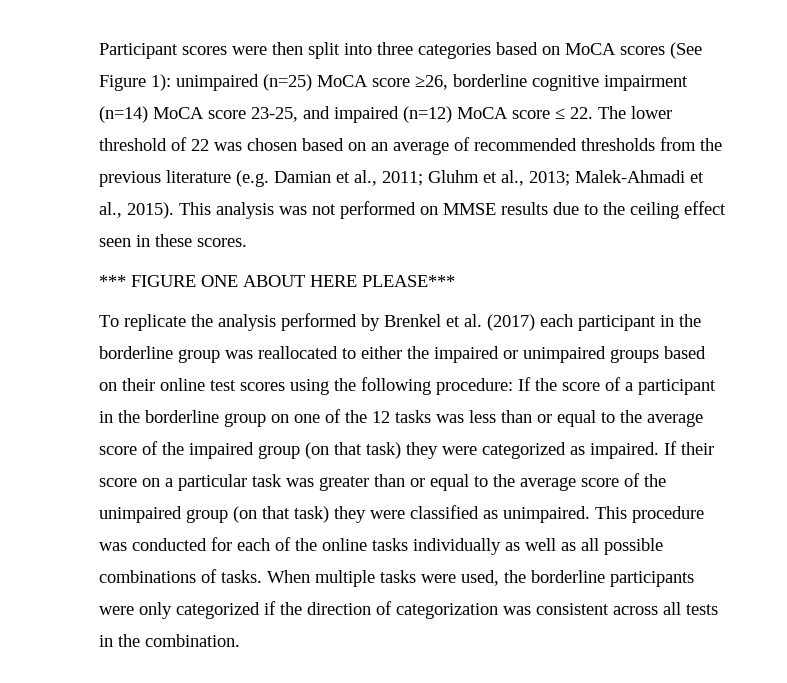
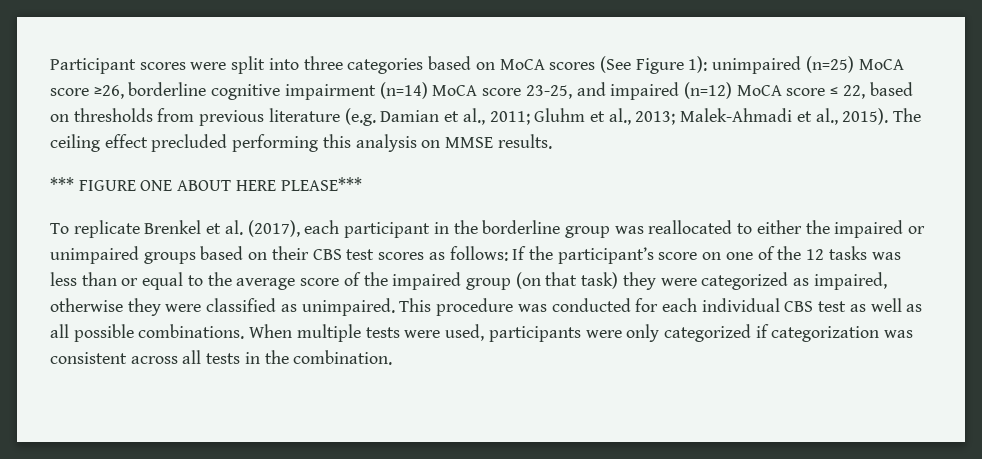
[272,42,303,55] then -> (227, 66) none
[570,106,672,119] [99,137,577,155] 22. The lower threshold of 22 was chosen based on an average of recommended -> [842,82,913,99] [50,114,69,122] 22, based on
[700,138,722,151] the -> (195, 115) none
[179,201,726,219] [99,234,247,247] This analysis was not performed on MMSE results due to the ceiling effect seen in these scores. -> [893,108,922,122] [50,134,552,152] The ceiling effect precluded performing this analysis on MMSE results.
[191,313,380,331] the analysis performed by -> (140, 229) none
[487,314,535,331] (2017) -> [247,220,300,237] (2017),
[160,378,205,391] online -> [312,249,342,260] CBS
[290,377,716,395] [99,410,266,427] using the following procedure: If the score of a participant in the borderline group -> [428,246,698,264] as follows: If the participant’s score
[590,441,714,459] [99,473,666,491] [99,506,329,523] impaired. If their score on a particular task was greater than or equal to the average score of the unimpaired group (on that task) -> [813,272,887,290] [50,298,123,312] impaired, otherwise
[275,537,501,555] of the online tasks individually -> [701,298,847,312] individual CBS test
[99,569,262,583] combinations of tasks. -> [138,324,245,339] combinations.
[380,570,416,583] tasks -> [365,327,400,338] tests
[504,570,605,583] the borderline -> (485, 332) none
[280,601,392,615] the direction of -> (769, 331) none

